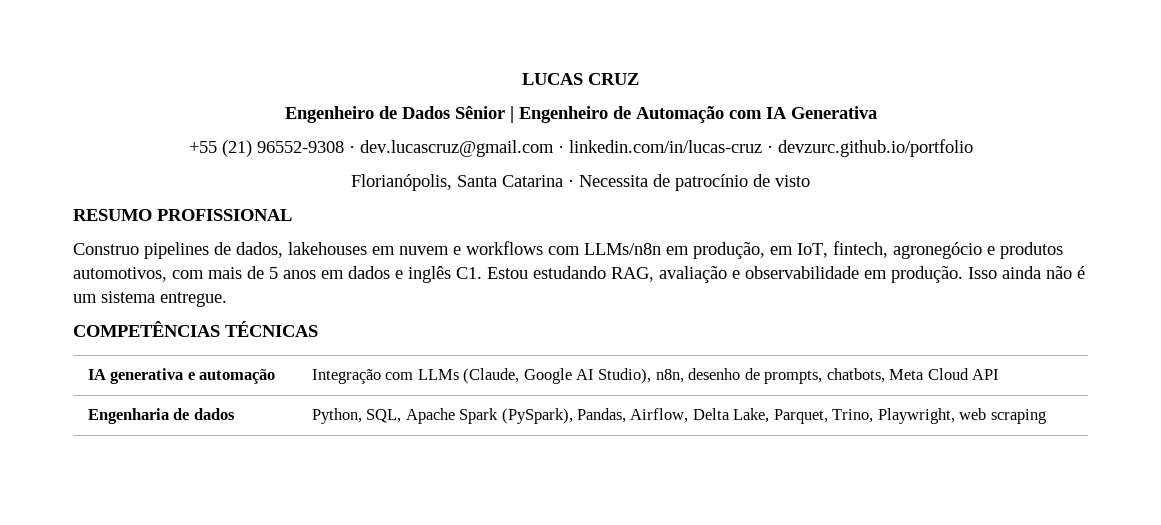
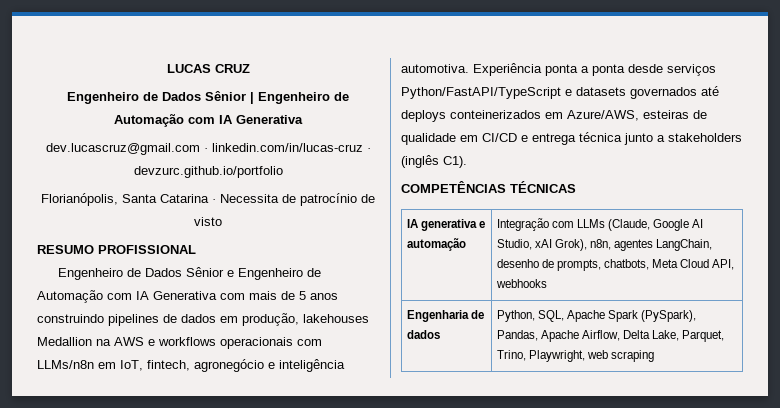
[188,140,355,157] +55 (21) 96552-9308 · -> (303, 119) none
[73,242,449,259] Construo pipelines de dados, lakehouses em nuvem -> [58,267,322,280] [37,290,338,303] [37,313,369,326] [37,337,144,346] Engenheiro de Dados Sênior e Engenheiro de Automação com IA Generativa com mais de 5 anos construindo pipelines de dados em produção, lakehouses Medallion na AWS
(543, 248) none -> [220,337,293,349] operacionais
[693,242,793,259] produção, em -> (116, 365) none
[1000,242,1063,259] [73,266,1085,283] [73,291,227,307] produtos automotivos, com mais de 5 anos em dados e inglês C1. Estou estudando RAG, avaliação e observabilidade em produção. Isso ainda não é um sistema entregue. -> [279,359,345,372] [401,63,716,76] [401,86,719,99] [401,110,707,122] [401,132,742,145] [401,155,467,168] inteligência automotiva. Experiência ponta a ponta desde serviços Python/FastAPI/TypeScript e datasets governados até deploys conteinerizados em Azure/AWS, esteiras de qualidade em CI/CD e entrega técnica junto a stakeholders (inglês C1).
[598,368,684,384] Studio), n8n, -> [496,239,713,251] Studio, xAI Grok), n8n, agentes LangChain,
[972,369,1000,380] API -> [712,259,735,270] [495,279,547,288] API, webhooks
(626, 415) none -> [540,330,579,342] Apache

